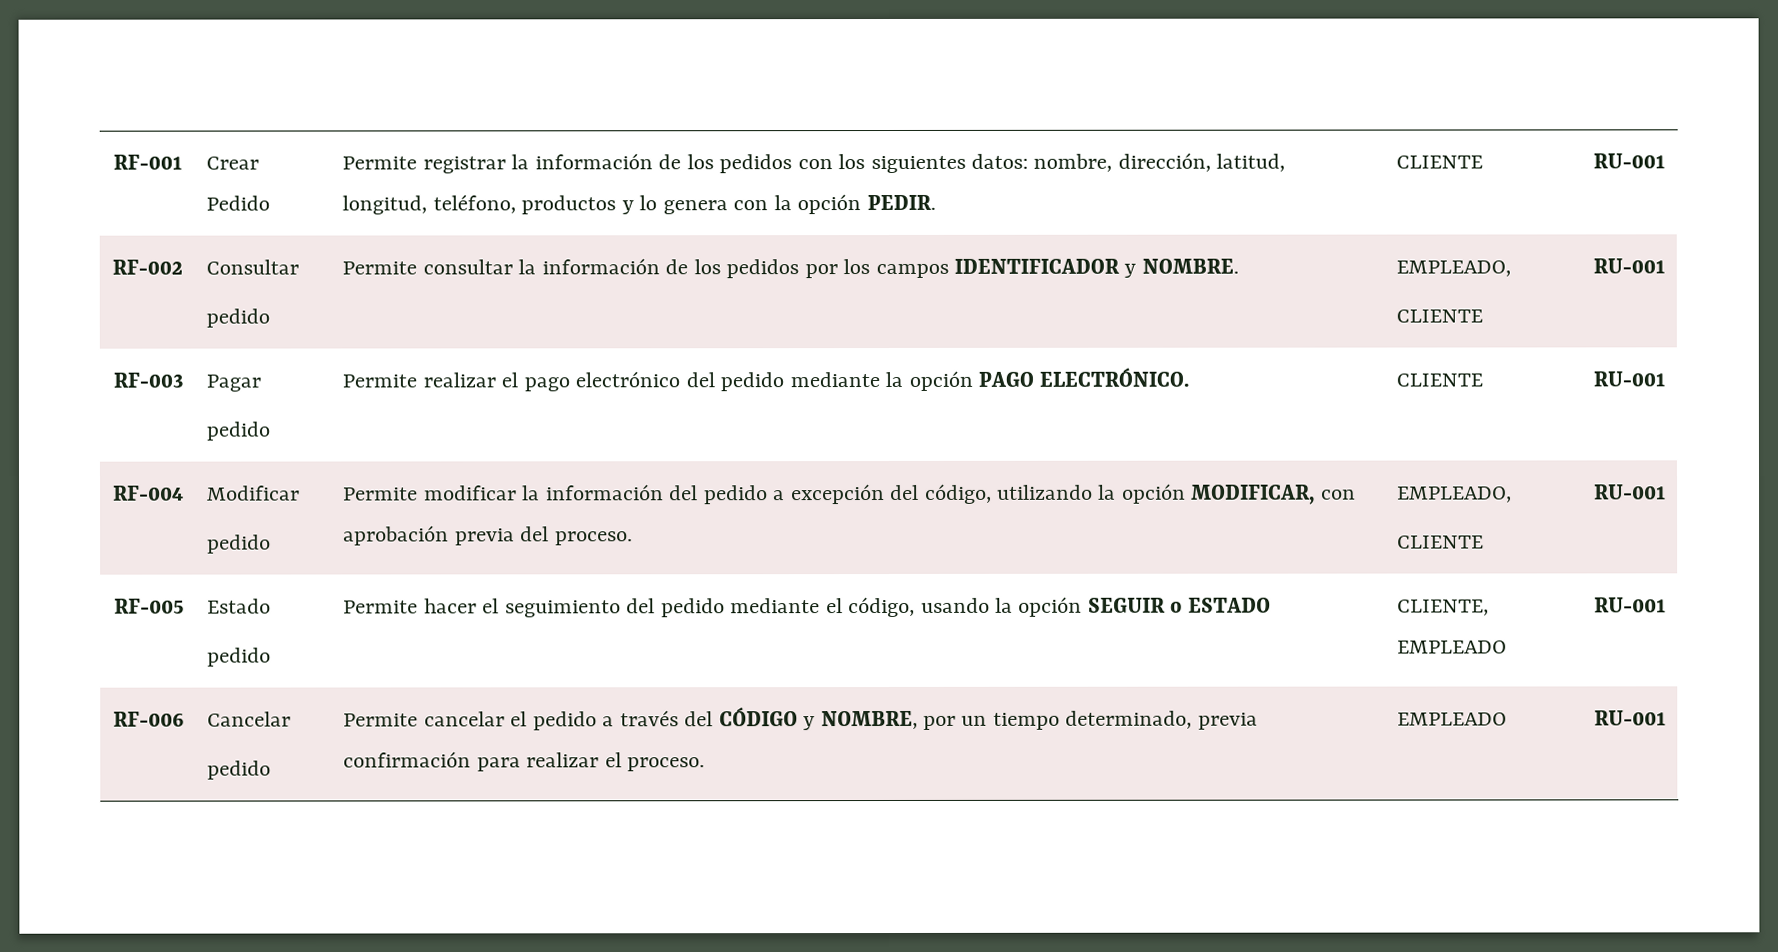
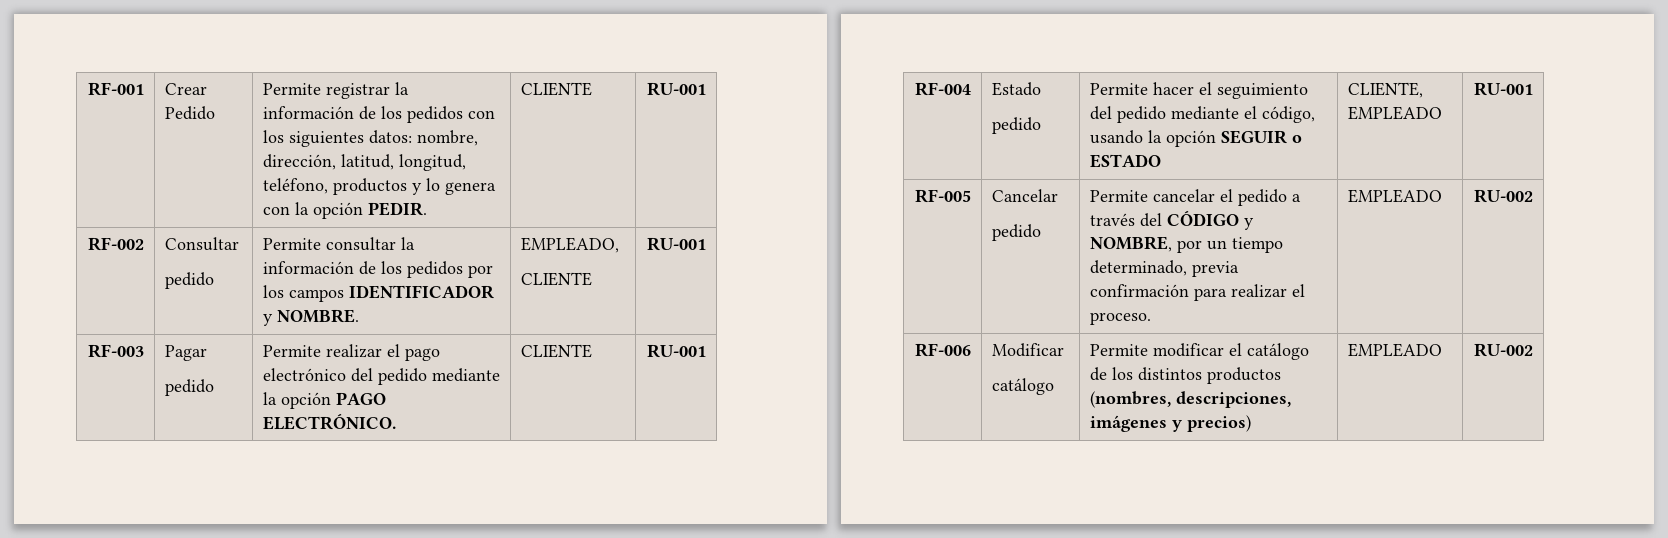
[207,485,301,501] [207,534,272,554] [343,483,1356,505] [343,525,633,546] [1397,486,1513,503] [1397,535,1485,549] [1593,484,1666,500] [113,598,184,614] | Modificar // pedido | Permite modificar la información del pedido a excepción del código, utilizando la opción MODIFICAR, con aprobación previa del proceso. | EMPLEADO, // CLIENTE | RU-001 // RF-005 -> (971, 89) none
[113,711,184,727] RF-006 -> [914,189,971,203] RF-005
[1593,710,1666,726] RU-001 -> [1473,189,1533,203] [914,343,971,357] [991,343,1064,357] [991,378,1054,395] [1089,343,1309,360] [1089,367,1281,384] [1089,391,1291,408] [1089,415,1251,432] [1347,343,1442,357] [1473,343,1533,357] RU-002 // RF-006 | Modificar // catálogo | Permite modificar el catálogo de los distintos productos (nombres, descripciones, imágenes y precios) | EMPLEADO | RU-002

